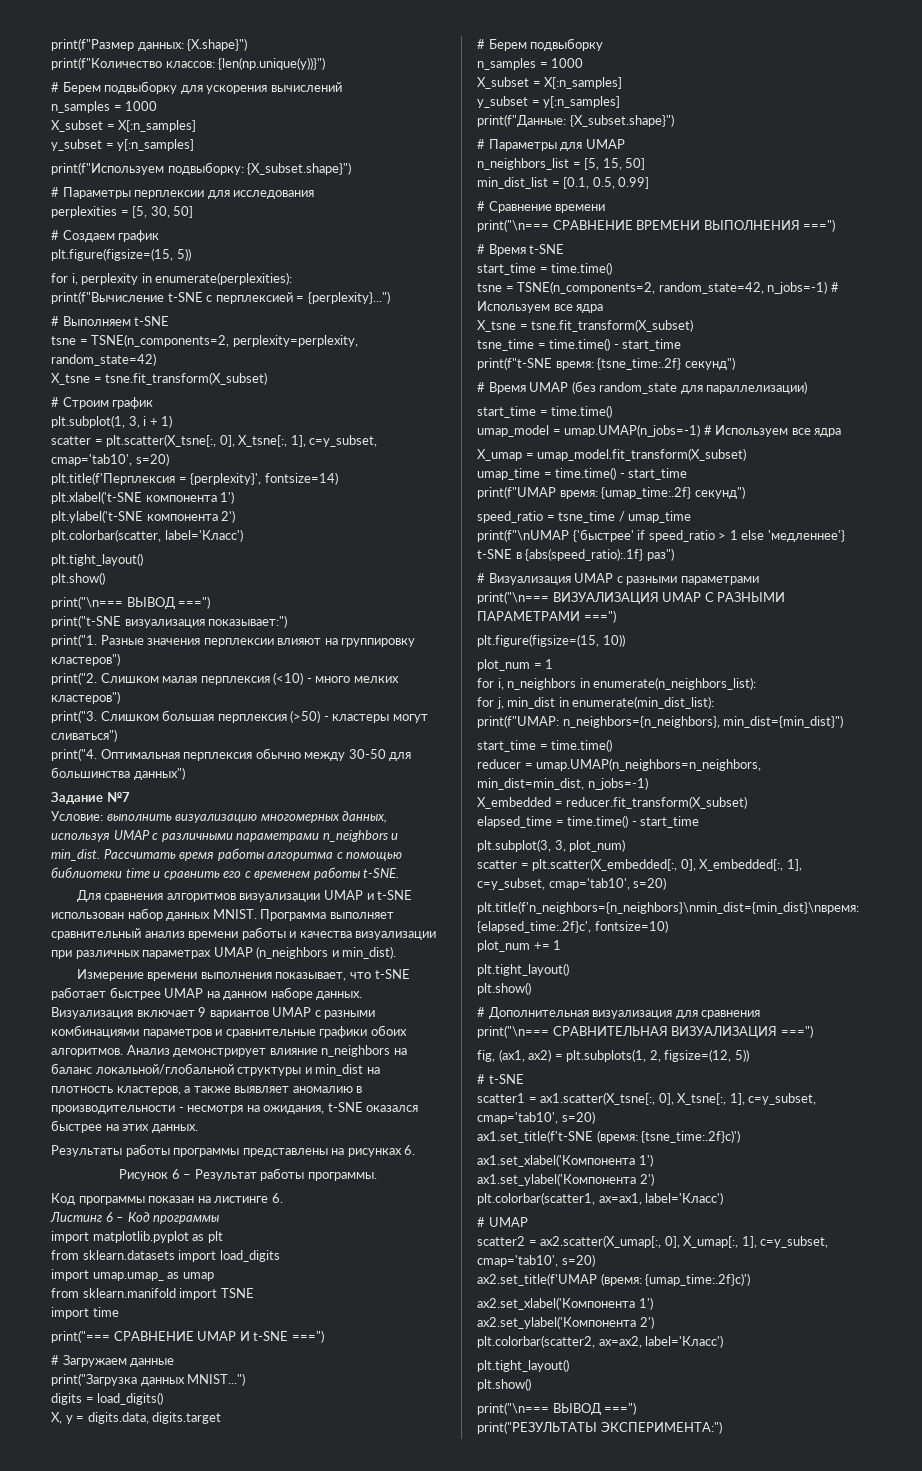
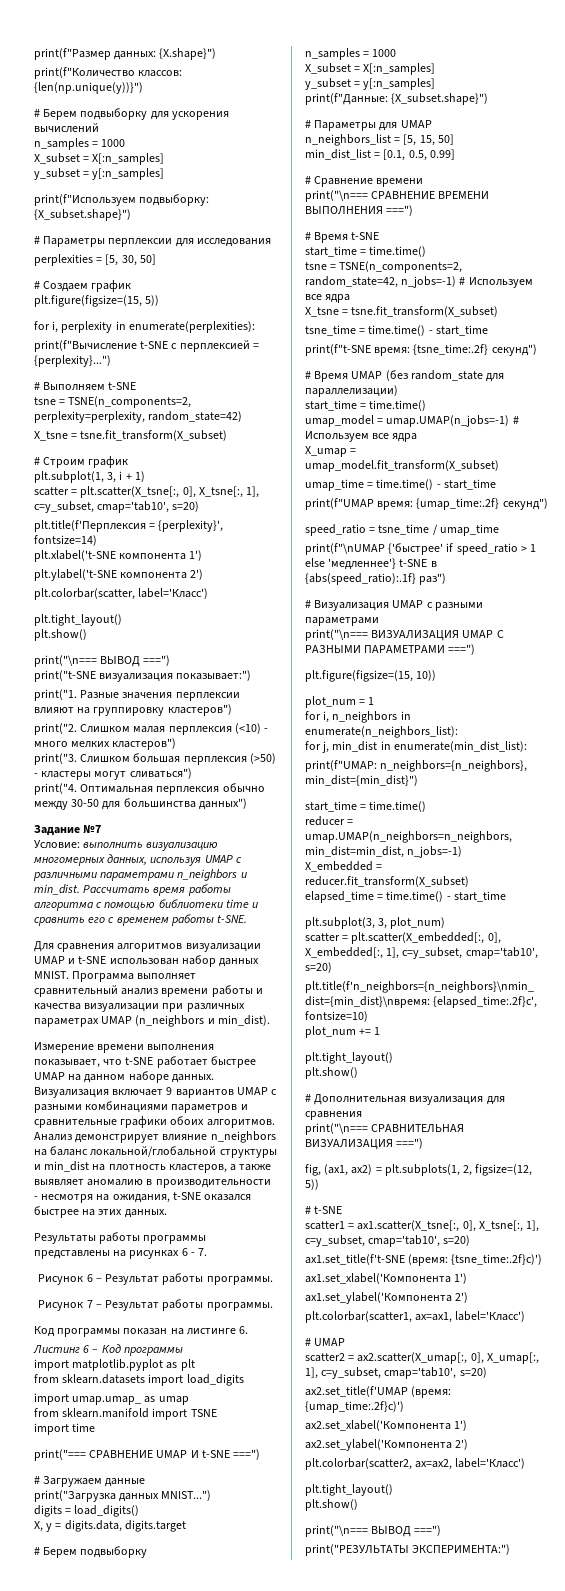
[404,1145,416,1155] 6. -> [181,1248,208,1256] 6 - 7.
(377, 1176) none -> [38,1299,273,1311] // Рисунок 7 – Результат работы программы.

